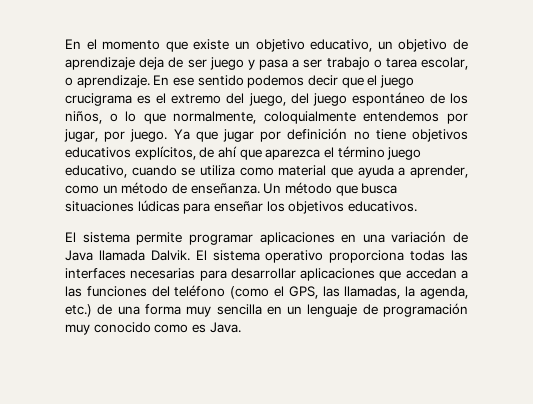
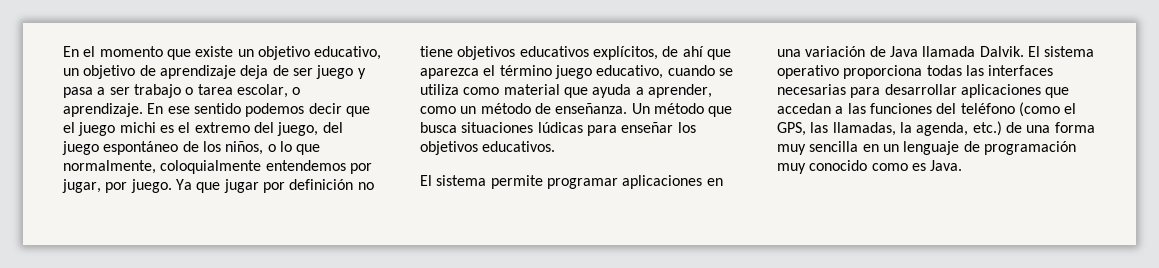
[65,93,132,106] crucigrama -> [119,122,156,133] michi

